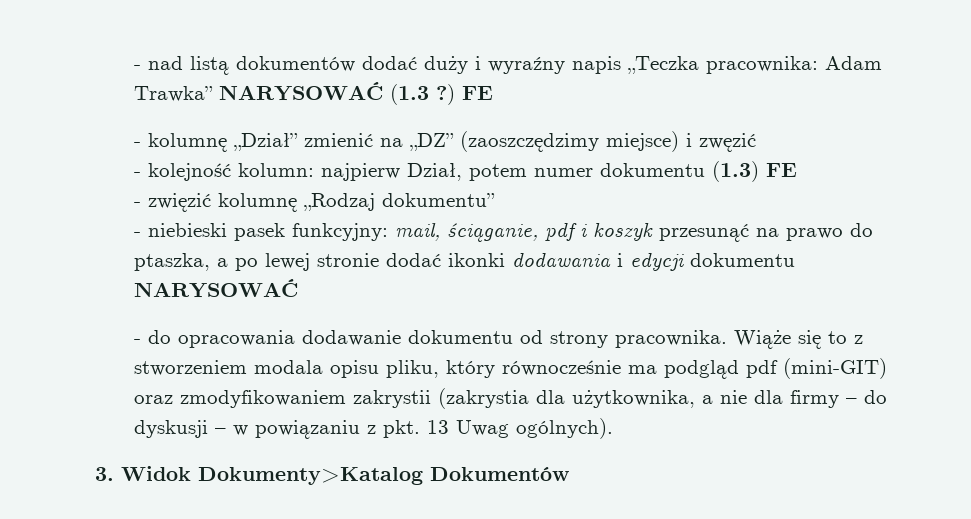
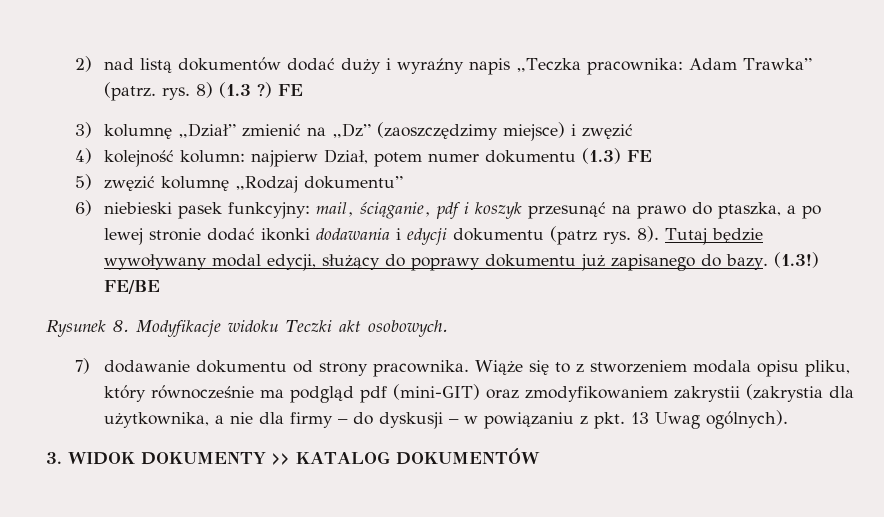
[133,65,141,70] - -> [75,56,93,72] 2)
[218,81,383,101] NARYSOWAĆ -> [104,82,214,101] (patrz. rys. 8)
[133,142,141,147] - -> [75,122,93,138] 3)
[409,133,454,152] „DZ” -> [332,123,372,138] „Dz”
[133,172,141,177] - -> [75,148,93,164] 4)
[133,193,211,212] - zwięzić -> [75,174,156,191] 5) zwęzić
[133,232,141,237] - -> [75,200,93,216] 6)
[133,278,298,298] [133,330,295,348] NARYSOWAĆ // - do opracowania -> [550,226,764,245] [104,252,820,271] [104,280,161,294] [46,320,448,337] [75,358,91,374] (patrz rys. 8). Tutaj będzie wywoływany modal edycji, służący do poprawy dokumentu już zapisanego do bazy. (1.3!) FE/BE // Rysunek 8. Modyfikacje widoku Teczki akt osobowych. // 7)
[121,466,569,485] Widok Dokumenty>Katalog Dokumentów -> [68,448,540,465] WIDOK DOKUMENTY >> KATALOG DOKUMENTÓW

